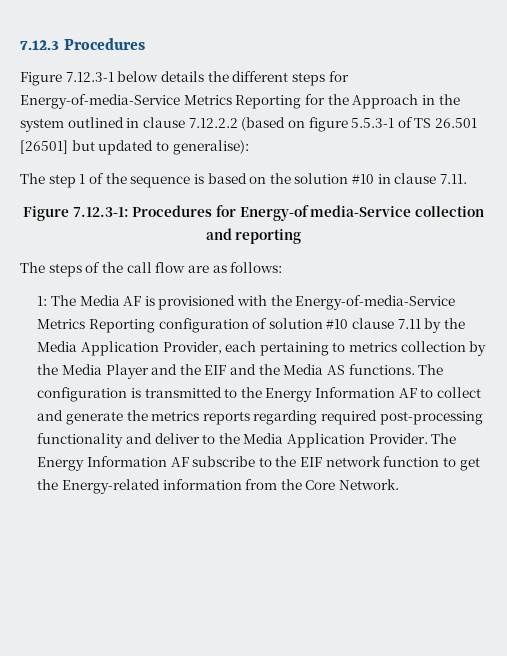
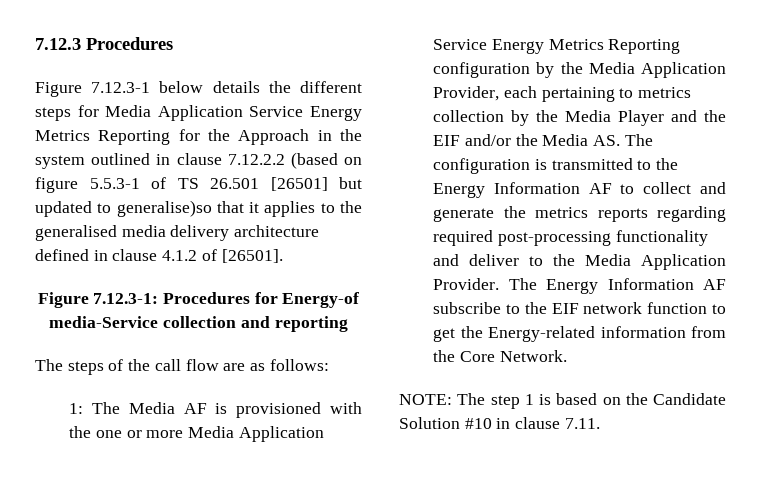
[20,94,180,109] Energy-of-media-Service -> [105,105,362,121] Media Application Service Energy
[172,140,249,155] [20,173,468,188] generalise): // The step 1 of the sequence is based on the solution #10 in clause 7.11. -> [116,200,362,217] [35,225,320,241] [35,249,283,263] generalise)so that it applies to the generalised media delivery architecture defined in clause 4.1.2 of [26501].
[295,295,456,310] [37,318,421,333] Energy-of-media-Service Metrics Reporting configuration of solution #10 clause 7.11 -> [95,426,324,442] [433,39,681,54] [433,62,531,78] one or more Media Application Service Energy Metrics Reporting configuration
[230,364,415,375] and the Media AS functions. -> [464,134,621,146] and/or the Media AS.
(400, 484) none -> [399,393,726,409] [399,417,600,429] // NOTE: The step 1 is based on the Candidate Solution #10 in clause 7.11.

